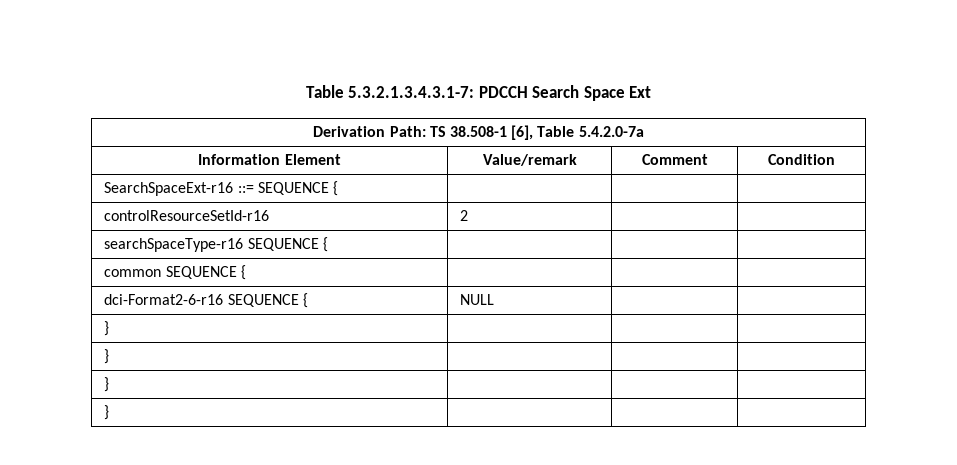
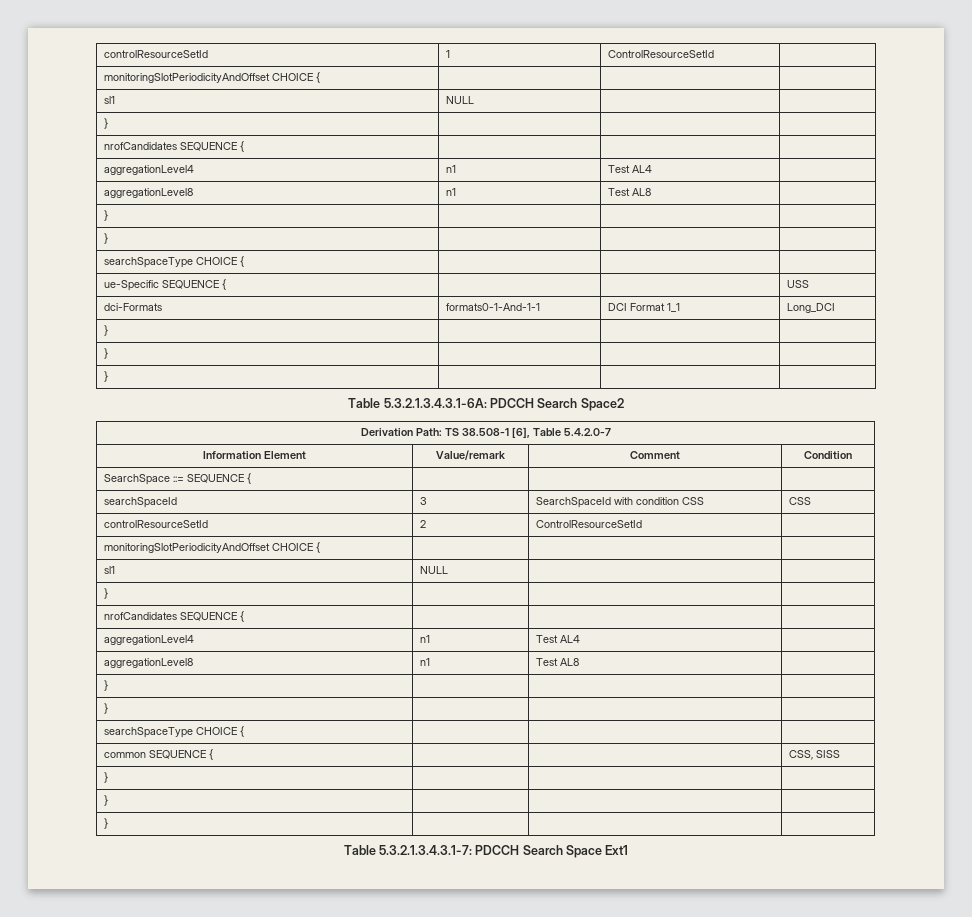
[305,85,652,101] [313,125,644,140] [198,154,341,165] [482,154,577,166] [641,154,708,165] [768,154,835,165] [104,181,338,196] [104,210,270,221] [460,210,469,221] [104,237,328,252] [104,265,246,280] [104,293,308,308] [460,294,495,305] [104,321,110,336] [104,349,110,364] [104,377,110,392] [104,405,110,420] Table 5.3.2.1.3.4.3.1-7: PDCCH Search Space Ext // Derivation Path: TS 38.508-1 [6], Table 5.4.2.0-7a // Information Element | Value/remark | Comment | Condition // SearchSpaceExt-r16 ::= SEQUENCE { | | | // controlResourceSetId-r16 | 2 | | // searchSpaceType-r16 SEQUENCE { | | | // common SEQUENCE { | | | // dci-Format2-6-r16 SEQUENCE { | NULL | | // } | | | // } | | | // } | | | // } | | | -> [104,50,209,58] [446,50,451,58] [608,50,715,58] [104,72,321,83] [104,96,116,104] [446,96,475,104] [104,118,109,129] [104,141,245,152] [104,165,195,175] [446,165,457,173] [608,165,653,173] [104,188,194,198] [446,188,457,196] [608,188,652,196] [104,210,109,221] [104,233,109,244] [104,256,245,268] [104,279,227,291] [787,280,810,288] [104,303,163,311] [446,303,541,311] [608,303,681,312] [787,303,836,313] [104,325,109,336] [104,348,109,359] [104,371,109,382] [348,398,624,411] [360,427,611,438] [203,451,306,459] [436,450,505,460] [630,451,680,459] [804,451,852,459] [104,473,252,485] [104,497,178,508] [420,497,428,505] [536,497,705,508] [789,497,812,505] [104,520,209,528] [420,520,427,528] [536,520,643,528] [104,542,321,553] [104,566,116,574] [420,566,449,574] [104,588,109,599] [104,611,245,622] [104,635,195,645] [420,635,431,643] [536,635,581,643] [104,658,194,668] [420,658,431,666] [536,658,580,666] [104,680,109,691] [104,703,109,714] [104,726,245,738] [104,749,214,760] [789,750,841,760] [104,772,109,783] [104,795,109,806] [104,818,109,829] [343,845,629,858] controlResourceSetId | 1 | ControlResourceSetId | // monitoringSlotPeriodicityAndOffset CHOICE { | | | // sl1 | NULL | | // } | | | // nrofCandidates SEQUENCE { | | | // aggregationLevel4 | n1 | Test AL4 | // aggregationLevel8 | n1 | Test AL8 | // } | | | // } | | | // searchSpaceType CHOICE { | | | // ue-Specific SEQUENCE { | | | USS // dci-Formats | formats0-1-And-1-1 | DCI Format 1_1 | Long_DCI // } | | | // } | | | // } | | | // Table 5.3.2.1.3.4.3.1-6A: PDCCH Search Space2 // Derivation Path: TS 38.508-1 [6], Table 5.4.2.0-7 // Information Element | Value/remark | Comment | Condition // SearchSpace ::= SEQUENCE { | | | // searchSpaceId | 3 | SearchSpaceId with condition CSS | CSS // controlResourceSetId | 2 | ControlResourceSetId | // monitoringSlotPeriodicityAndOffset CHOICE { | | | // sl1 | NULL | | // } | | | // nrofCandidates SEQUENCE { | | | // aggregationLevel4 | n1 | Test AL4 | // aggregationLevel8 | n1 | Test AL8 | // } | | | // } | | | // searchSpaceType CHOICE { | | | // common SEQUENCE { | | | CSS, SISS // } | | | // } | | | // } | | | // Table 5.3.2.1.3.4.3.1-7: PDCCH Search Space Ext1

